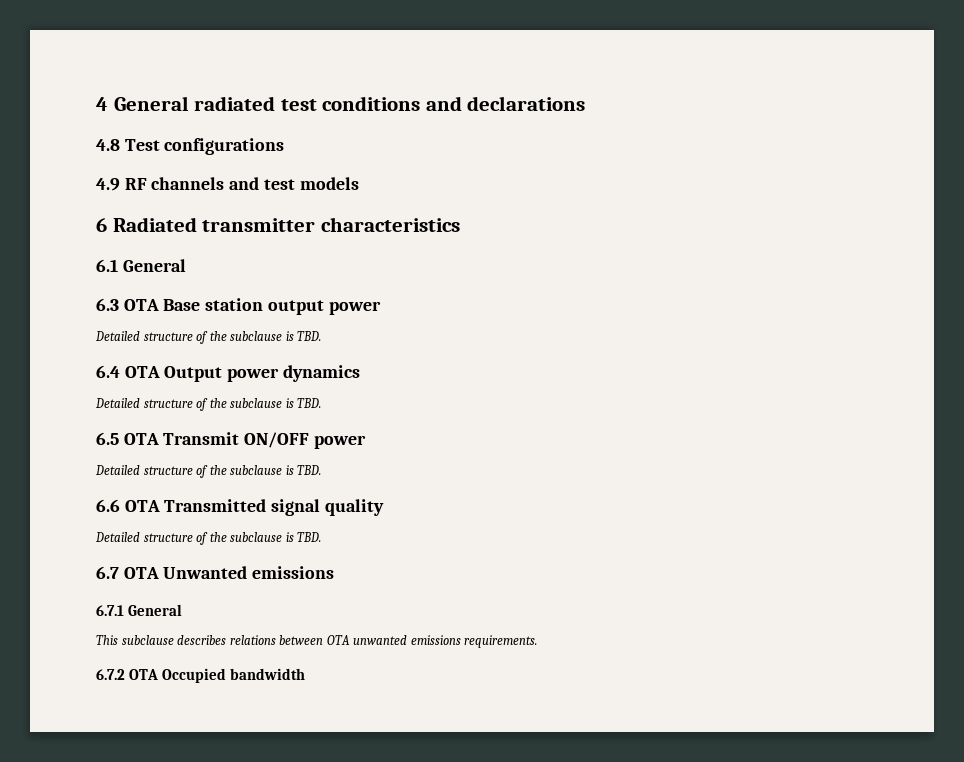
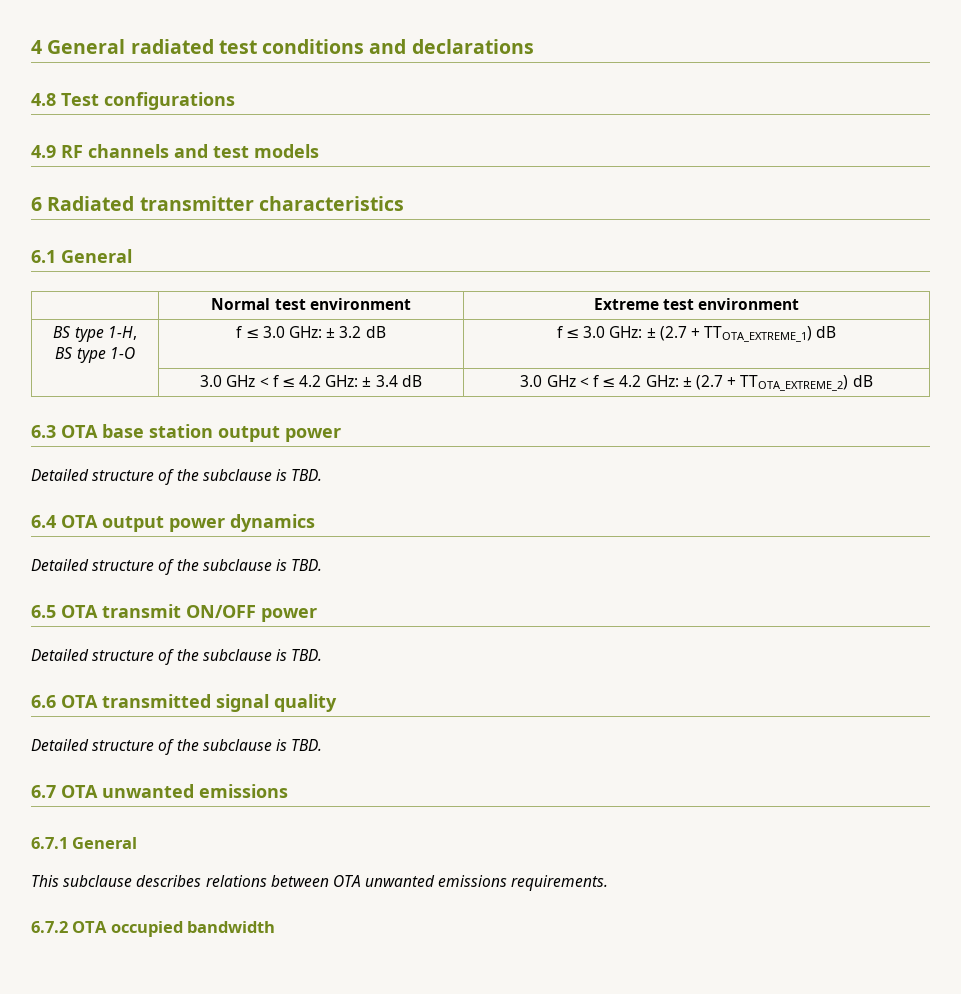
(186, 265) none -> [211,298,411,310] [593,298,800,310] [53,326,137,342] [55,347,135,363] [236,326,386,338] [556,326,837,342] [200,375,422,387] [520,375,873,391] // | Normal test environment | Extreme test environment // BS type 1-H, // BS type 1-O | f ≤ 3.0 GHz: ± 3.2 dB | f ≤ 3.0 GHz: ± (2.7 + TTOTA_EXTREME_1) dB // | 3.0 GHz < f ≤ 4.2 GHz: ± 3.4 dB | 3.0 GHz < f ≤ 4.2 GHz: ± (2.7 + TTOTA_EXTREME_2) dB
[163,299,201,311] Base -> [102,424,144,438] base
[164,366,223,382] Output -> [102,516,164,532] output
[163,432,240,445] Transmit -> [102,604,181,618] transmit
[164,499,267,512] Transmitted -> [102,694,211,708] transmitted
[163,566,248,579] Unwanted -> [102,784,194,798] unwanted
[162,668,227,683] Occupied -> [110,921,183,937] occupied

